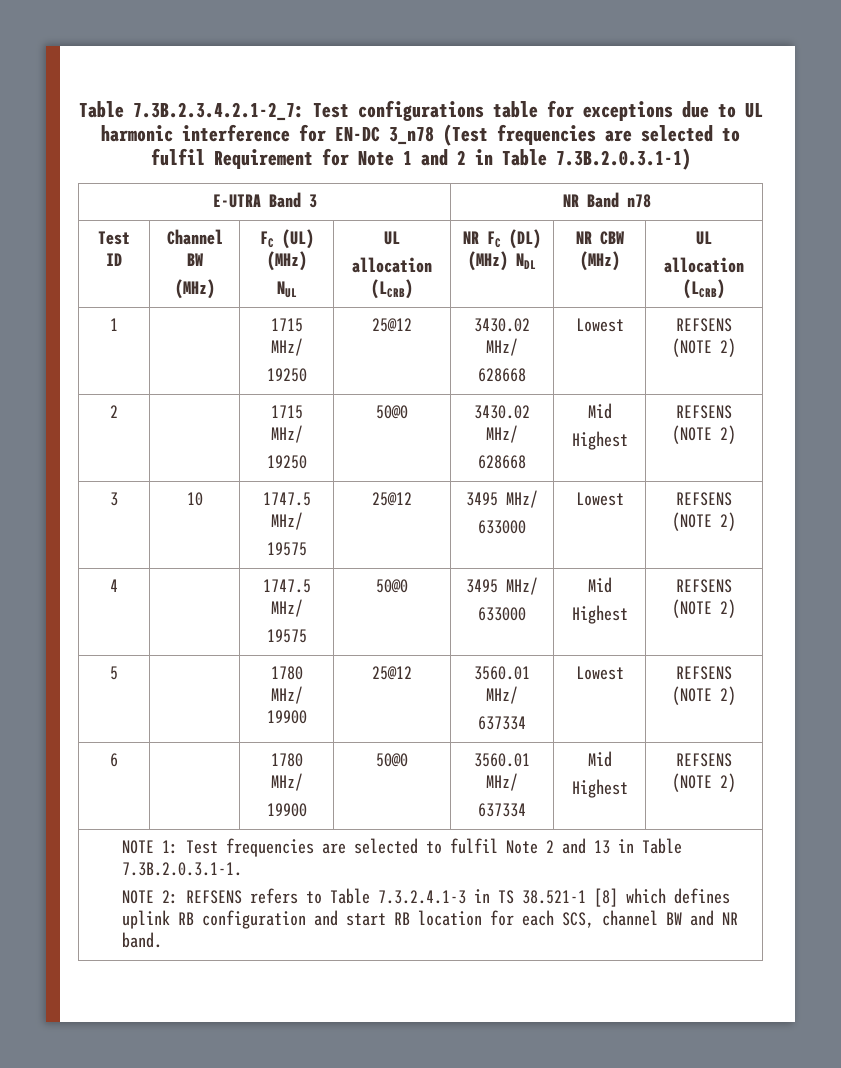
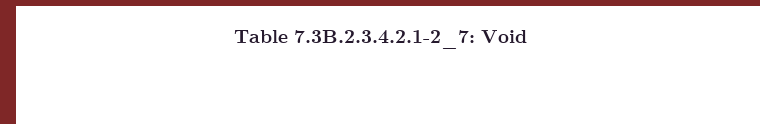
[312,100,763,121] [101,124,740,146] [150,148,691,170] [212,192,317,208] [562,192,651,208] [98,231,130,245] [106,253,122,266] [166,229,223,245] [186,253,203,266] [174,279,215,299] [259,229,314,249] [266,251,307,271] [276,281,297,298] [384,231,400,245] [352,257,432,273] [371,279,413,299] [463,229,541,249] [468,251,536,271] [575,231,624,245] [579,251,620,271] [696,231,712,245] [664,257,744,273] [683,279,725,299] [110,318,118,331] [270,318,303,332] [270,338,303,356] [266,368,307,382] [372,318,412,332] [474,318,530,332] [486,338,518,356] [478,368,526,382] [575,318,624,332] [676,318,732,332] [672,338,736,357] [110,405,118,418] [270,405,303,419] [270,425,303,443] [266,455,307,469] [376,405,408,419] [474,405,530,419] [486,425,518,443] [478,455,526,469] [587,403,612,419] [571,431,628,450] [676,405,732,419] [672,425,736,444] [110,492,118,506] [186,492,203,506] [262,492,311,506] [270,512,303,530] [266,542,307,556] [372,492,412,506] [466,490,538,508] [478,520,526,534] [575,492,624,506] [676,492,732,506] [672,512,736,531] [110,579,118,592] [262,579,311,593] [270,599,303,617] [266,629,307,643] [376,579,408,593] [466,577,538,595] [478,607,526,621] [587,577,612,593] [571,605,628,624] [676,579,732,593] [672,599,736,618] [110,666,118,680] [270,666,303,680] [270,686,303,704] [266,710,307,724] [372,666,412,680] [474,666,530,680] [486,686,518,704] [478,716,526,730] [575,666,624,680] [676,666,732,680] [672,686,736,705] [110,753,118,767] [270,753,303,767] [270,773,303,791] [266,803,307,817] [376,753,408,767] [474,753,530,767] [486,773,518,791] [478,803,526,817] [587,751,612,767] [571,779,628,798] [676,753,732,767] [672,773,736,792] [122,838,683,857] [122,862,243,876] [122,888,731,907] [122,910,739,929] [122,932,163,948] Test configurations table for exceptions due to UL harmonic interference for EN-DC 3_n78 (Test frequencies are selected to fulfil Requirement for Note 1 and 2 in Table 7.3B.2.0.3.1-1) // E-UTRA Band 3 | NR Band n78 // Test ID | Channel BW // (MHz) | FC (UL) (MHz) // NUL | UL // allocation (LCRB) | NR FC (DL) (MHz) NDL | NR CBW (MHz) | UL // allocation (LCRB) // 1 | | 1715 MHz/ // 19250 | 25@12 | 3430.02 MHz/ // 628668 | Lowest | REFSENS (NOTE 2) // 2 | | 1715 MHz/ // 19250 | 50@0 | 3430.02 MHz/ // 628668 | Mid // Highest | REFSENS (NOTE 2) // 3 | 10 | 1747.5 MHz/ // 19575 | 25@12 | 3495 MHz/ // 633000 | Lowest | REFSENS (NOTE 2) // 4 | | 1747.5 MHz/ // 19575 | 50@0 | 3495 MHz/ // 633000 | Mid // Highest | REFSENS (NOTE 2) // 5 | | 1780 MHz/ 19900 | 25@12 | 3560.01 MHz/ // 637334 | Lowest | REFSENS (NOTE 2) // 6 | | 1780 MHz/ // 19900 | 50@0 | 3560.01 MHz/ // 637334 | Mid // Highest | REFSENS (NOTE 2) // NOTE 1: Test frequencies are selected to fulfil Note 2 and 13 in Table 7.3B.2.0.3.1-1. // NOTE 2: REFSENS refers to Table 7.3.2.4.1-3 in TS 38.521-1 [8] which defines uplink RB configuration and start RB location for each SCS, channel BW and NR band. -> [480,30,527,43] Void

